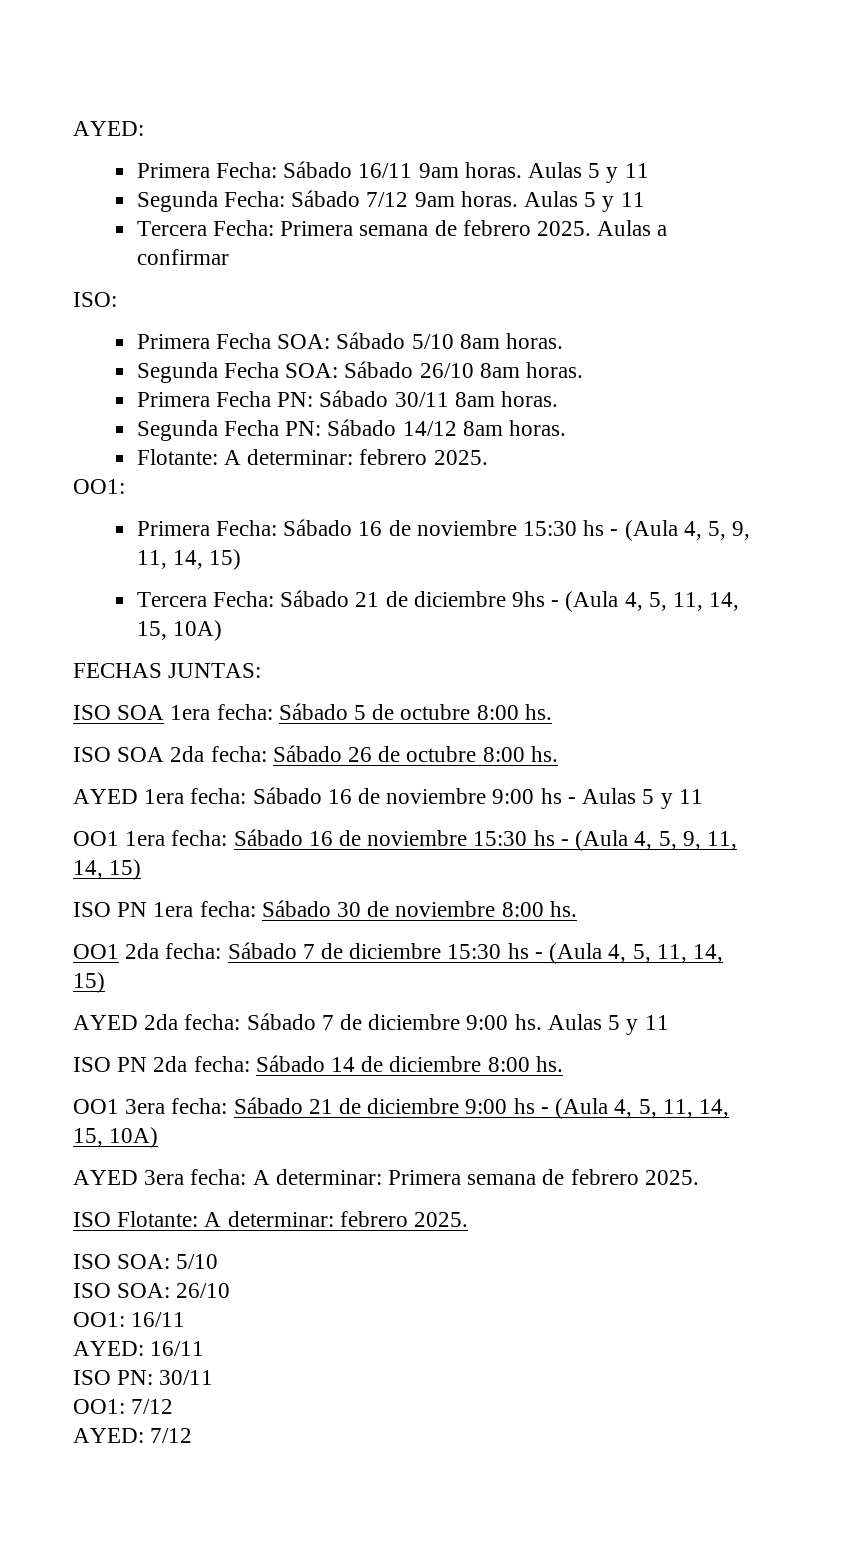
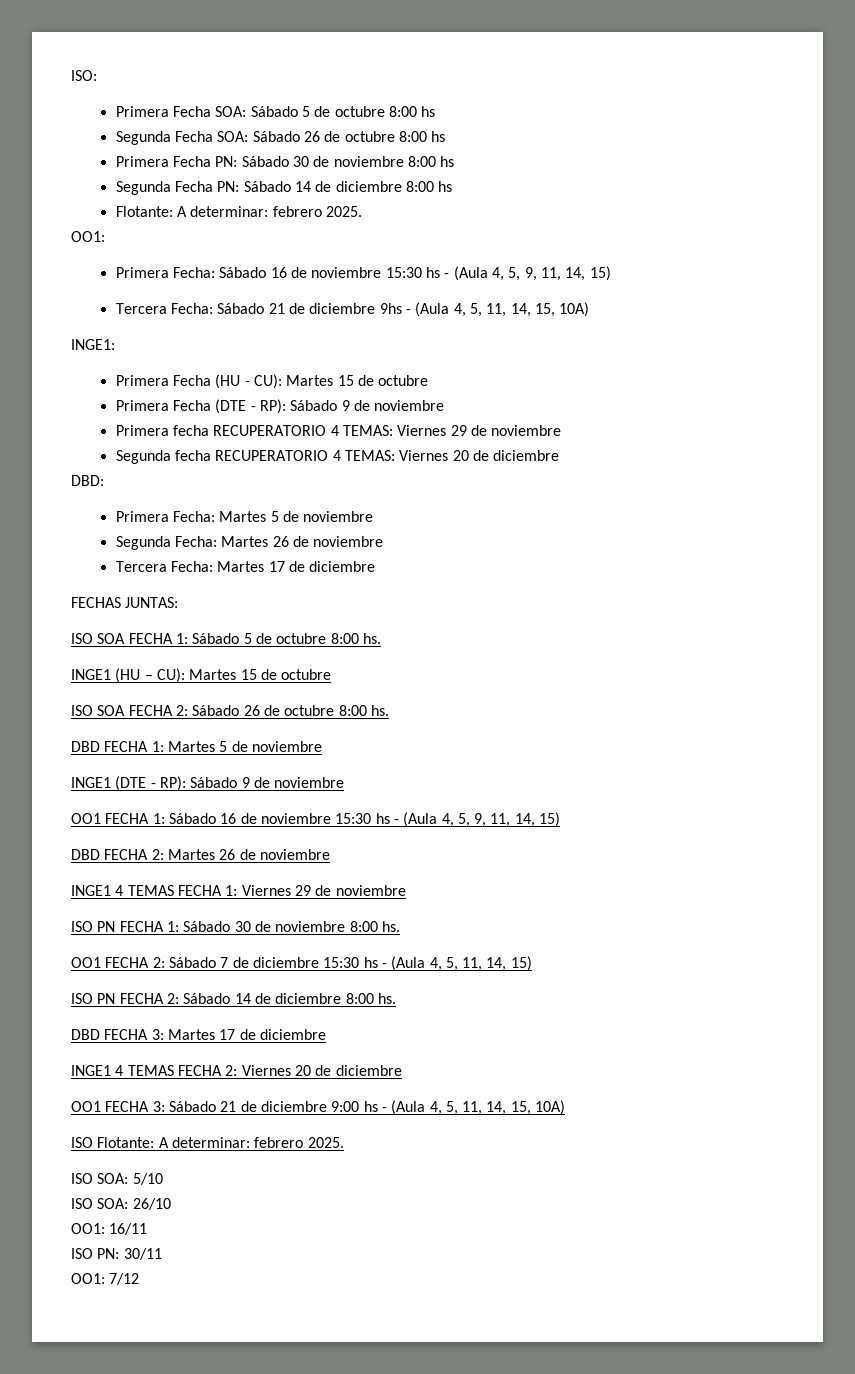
[73,121,144,136] [136,161,649,183] [136,190,645,212] [136,220,668,236] [136,249,229,265] AYED: // Primera Fecha: Sábado 16/11 9am horas. Aulas 5 y 11 // Segunda Fecha: Sábado 7/12 9am horas. Aulas 5 y 11 // Tercera Fecha: Primera semana de febrero 2025. Aulas a confirmar // -> (71, 75) none
[411,333,563,349] 5/10 8am horas. -> [302,106,436,117] 5 de octubre 8:00 hs
[419,362,583,378] 26/10 8am horas. -> [304,131,446,142] 26 de octubre 8:00 hs
[394,391,558,407] 30/11 8am horas. -> [293,156,455,167] 30 de noviembre 8:00 hs
[402,420,566,436] 14/12 8am horas. -> [295,181,453,192] 14 de diciembre 8:00 hs
(222, 630) none -> [71,339,115,350] [115,374,429,389] [115,399,445,414] [115,425,562,436] [115,450,560,464] [71,475,104,486] [115,511,374,522] [115,536,384,550] [115,561,376,572] // INGE1: // Primera Fecha (HU - CU): Martes 15 de octubre // Primera Fecha (DTE - RP): Sábado 9 de noviembre // Primera fecha RECUPERATORIO 4 TEMAS: Viernes 29 de noviembre // Segunda fecha RECUPERATORIO 4 TEMAS: Viernes 20 de diciembre // DBD: // Primera Fecha: Martes 5 de noviembre // Segunda Fecha: Martes 26 de noviembre // Tercera Fecha: Martes 17 de diciembre
[170,704,273,720] 1era fecha: -> [128,633,188,644] FECHA 1:
[73,746,267,762] // ISO SOA 2da fecha: -> [71,668,332,683] [71,705,188,716] // INGE1 (HU – CU): Martes 15 de octubre // ISO SOA FECHA 2:
[73,787,703,809] [73,830,228,846] AYED 1era fecha: Sábado 16 de noviembre 9:00 hs - Aulas 5 y 11 // OO1 1era fecha: -> [71,741,322,752] [71,776,345,791] [71,813,165,824] DBD FECHA 1: Martes 5 de noviembre // INGE1 (DTE - RP): Sábado 9 de noviembre // OO1 FECHA 1:
[73,901,256,917] // ISO PN 1era fecha: -> [71,849,330,860] [71,885,406,896] [71,921,179,932] // DBD FECHA 2: Martes 26 de noviembre // INGE1 4 TEMAS FECHA 1: Viernes 29 de noviembre // ISO PN FECHA 1:
[125,943,222,959] 2da fecha: -> [105,957,165,968] FECHA 2:
[73,1013,669,1035] [73,1056,250,1072] // AYED 2da fecha: Sábado 7 de diciembre 9:00 hs. Aulas 5 y 11 // ISO PN 2da fecha: -> [71,993,179,1004] // ISO PN FECHA 2:
[73,1098,228,1114] // OO1 3era fecha: -> [71,1029,326,1040] [71,1065,402,1076] [71,1101,165,1112] // DBD FECHA 3: Martes 17 de diciembre // INGE1 4 TEMAS FECHA 2: Viernes 20 de diciembre // OO1 FECHA 3:
[73,1169,699,1185] // AYED 3era fecha: A determinar: Primera semana de febrero 2025. -> (566, 1107) none
[73,1341,205,1356] // AYED: 16/11 -> (148, 1229) none
[73,1428,193,1443] // AYED: 7/12 -> (140, 1279) none

